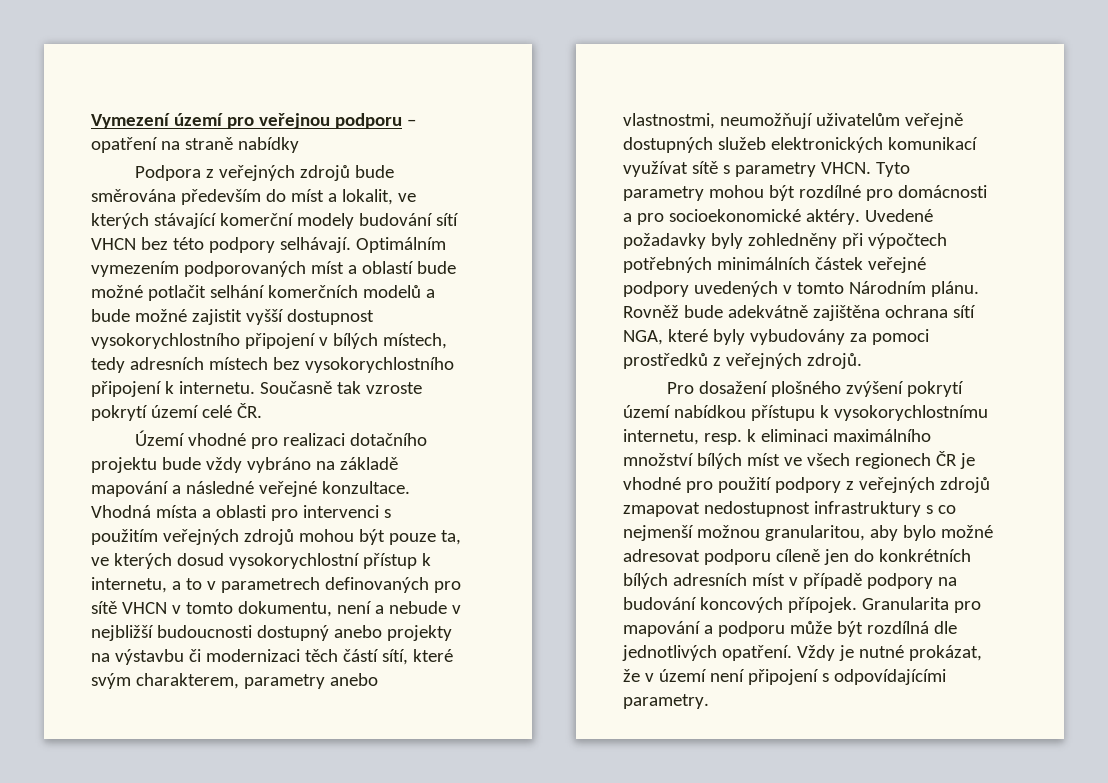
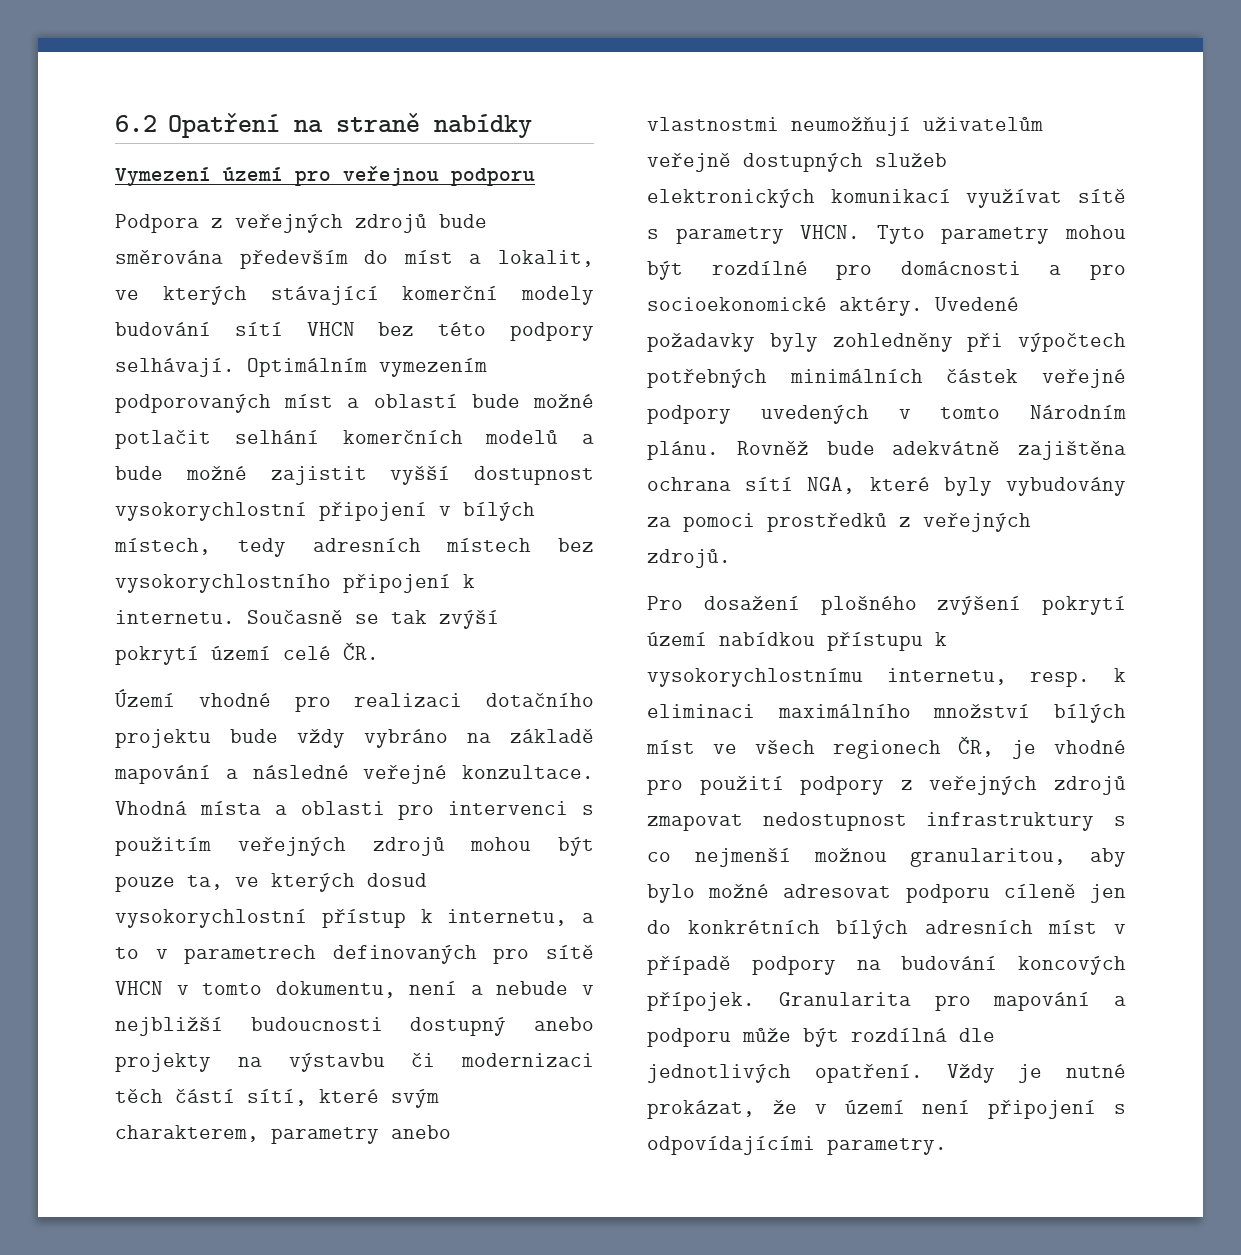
(91, 121) none -> [115,113,532,138] 6.2 Opatření na straně nabídky //
[406,119,416,126] [91,137,299,153] – opatření na straně nabídky -> (535, 177) none
[91,333,240,349] vysokorychlostního -> [115,502,307,521] vysokorychlostní
[336,381,422,394] tak vzroste -> [355,610,499,629] se tak zvýší
[623,113,715,129] vlastnostmi, -> [647,117,779,131] vlastnostmi
[935,451,957,466] ČR -> [958,736,995,757] ČR,

